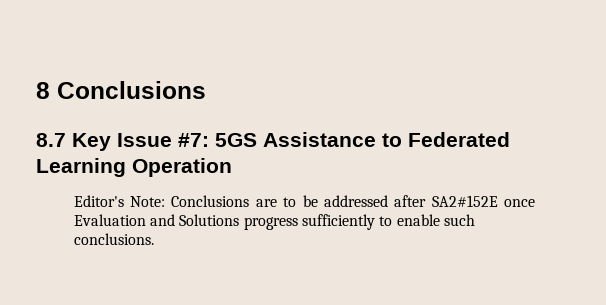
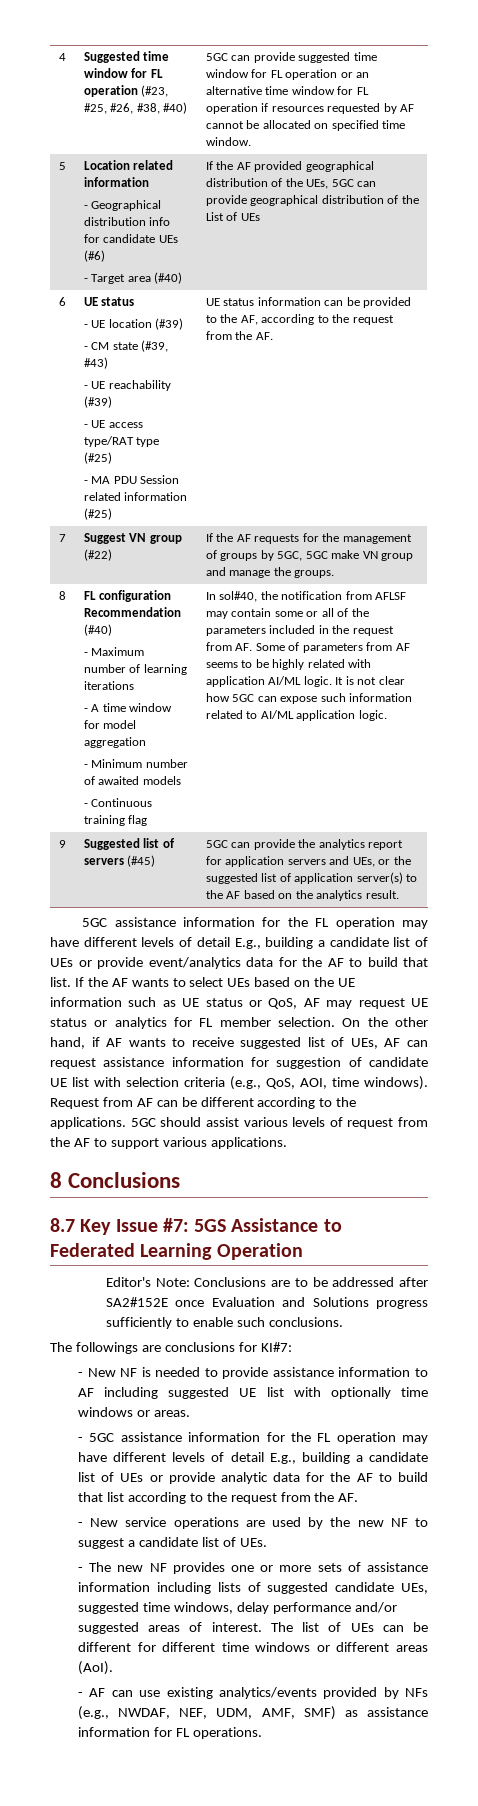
(36, 90) none -> [58,53,66,61] [83,51,170,63] [83,68,163,78] [83,85,169,97] [83,102,188,114] [205,52,377,63] [205,69,370,80] [205,86,369,95] [205,103,415,114] [205,120,406,131] [205,137,251,146] [58,162,66,170] [83,160,174,170] [83,177,149,187] [83,200,162,211] [83,217,171,226] [83,234,178,243] [83,250,105,262] [83,272,183,284] [205,161,374,172] [205,178,377,189] [205,195,419,206] [205,212,260,221] [58,297,66,306] [83,297,135,306] [83,318,184,330] [83,340,169,352] [83,357,108,369] [83,380,171,391] [83,396,112,408] [83,420,143,428] [83,436,160,447] [83,452,112,464] [83,475,180,484] [83,492,188,501] [83,508,112,520] [205,297,412,308] [205,314,394,325] [205,331,273,340] [58,534,66,542] [83,533,182,544] [83,549,112,561] [205,533,412,544] [205,550,414,561] [205,567,335,578] [58,591,66,600] [83,590,172,602] [83,607,181,617] [83,624,112,636] [83,647,145,656] [83,664,187,675] [83,681,134,690] [83,703,173,712] [83,720,137,729] [83,737,146,748] [83,759,188,768] [83,776,181,785] [83,798,153,807] [83,815,148,826] [205,591,407,602] [205,608,369,619] [205,625,394,636] [205,642,410,653] [205,659,372,670] [205,676,405,687] [205,693,413,704] [205,710,387,721] [58,840,66,848] [83,838,175,850] [83,855,156,867] [205,839,404,850] [205,856,411,867] [205,872,418,884] [205,890,399,901] [82,917,428,929] [50,937,428,949] [50,957,428,969] [50,977,356,987] [50,997,428,1009] [50,1017,428,1029] [50,1037,429,1049] [50,1057,428,1069] [50,1076,428,1090] [50,1097,357,1109] [50,1117,428,1129] [50,1137,287,1149] 4 | Suggested time window for FL operation (#23, #25, #26, #38, #40) | 5GC can provide suggested time window for FL operation or an alternative time window for FL operation if resources requested by AF cannot be allocated on specified time window. // 5 | Location related information // - Geographical distribution info for candidate UEs (#6) // - Target area (#40) | If the AF provided geographical distribution of the UEs, 5GC can provide geographical distribution of the List of UEs // 6 | UE status // - UE location (#39) // - CM state (#39, #43) // - UE reachability (#39) // - UE access type/RAT type (#25) // - MA PDU Session related information (#25) | UE status information can be provided to the AF, according to the request from the AF. // 7 | Suggest VN group (#22) | If the AF requests for the management of groups by 5GC, 5GC make VN group and manage the groups. // 8 | FL configuration Recommendation (#40) // - Maximum number of learning iterations // - A time window for model aggregation // - Minimum number of awaited models // - Continuous training flag | In sol#40, the notification from AFLSF may contain some or all of the parameters included in the request from AF. Some of parameters from AF seems to be highly related with application AI/ML logic. It is not clear how 5GC can expose such information related to AI/ML application logic. // 9 | Suggested list of servers (#45) | 5GC can provide the analytics report for application servers and UEs, or the suggested list of application server(s) to the AF based on the analytics result. // 5GC assistance information for the FL operation may have different levels of detail E.g., building a candidate list of UEs or provide event/analytics data for the AF to build that list. If the AF wants to select UEs based on the UE information such as UE status or QoS, AF may request UE status or analytics for FL member selection. On the other hand, if AF wants to receive suggested list of UEs, AF can request assistance information for suggestion of candidate UE list with selection criteria (e.g., QoS, AOI, time windows). Request from AF can be different according to the applications. 5GC should assist various levels of request from the AF to support various applications. //
(154, 239) none -> [50,1342,292,1354] [78,1367,428,1379] [78,1387,429,1399] [78,1407,190,1417] [78,1432,429,1444] [78,1452,429,1464] [78,1472,428,1484] [78,1492,359,1504] [78,1517,429,1529] [78,1537,267,1549] [78,1562,429,1574] [78,1582,428,1594] [78,1602,397,1614] [78,1622,428,1634] [78,1642,428,1652] [78,1661,114,1675] [78,1687,429,1699] [78,1706,429,1720] [78,1727,262,1739] // The followings are conclusions for KI#7: // - New NF is needed to provide assistance information to AF including suggested UE list with optionally time windows or areas. // - 5GC assistance information for the FL operation may have different levels of detail E.g., building a candidate list of UEs or provide analytic data for the AF to build that list according to the request from the AF. // - New service operations are used by the new NF to suggest a candidate list of UEs. // - The new NF provides one or more sets of assistance information including lists of suggested candidate UEs, suggested time windows, delay performance and/or suggested areas of interest. The list of UEs can be different for different time windows or different areas (AoI). // - AF can use existing analytics/events provided by NFs (e.g., NWDAF, NEF, UDM, AMF, SMF) as assistance information for FL operations.

